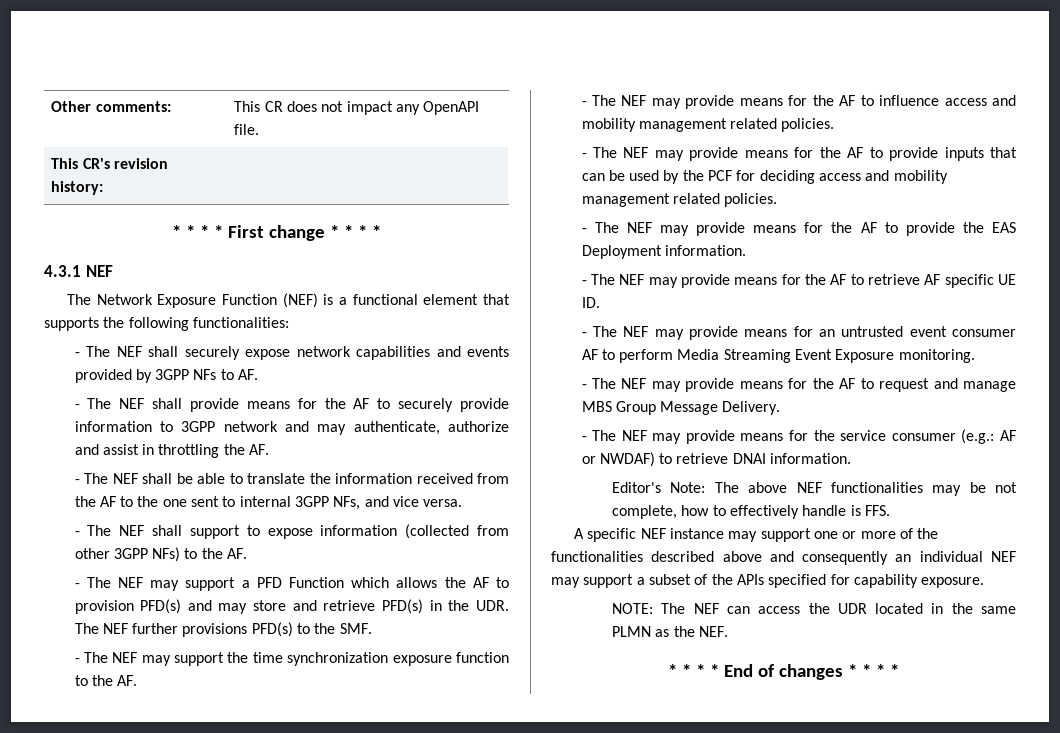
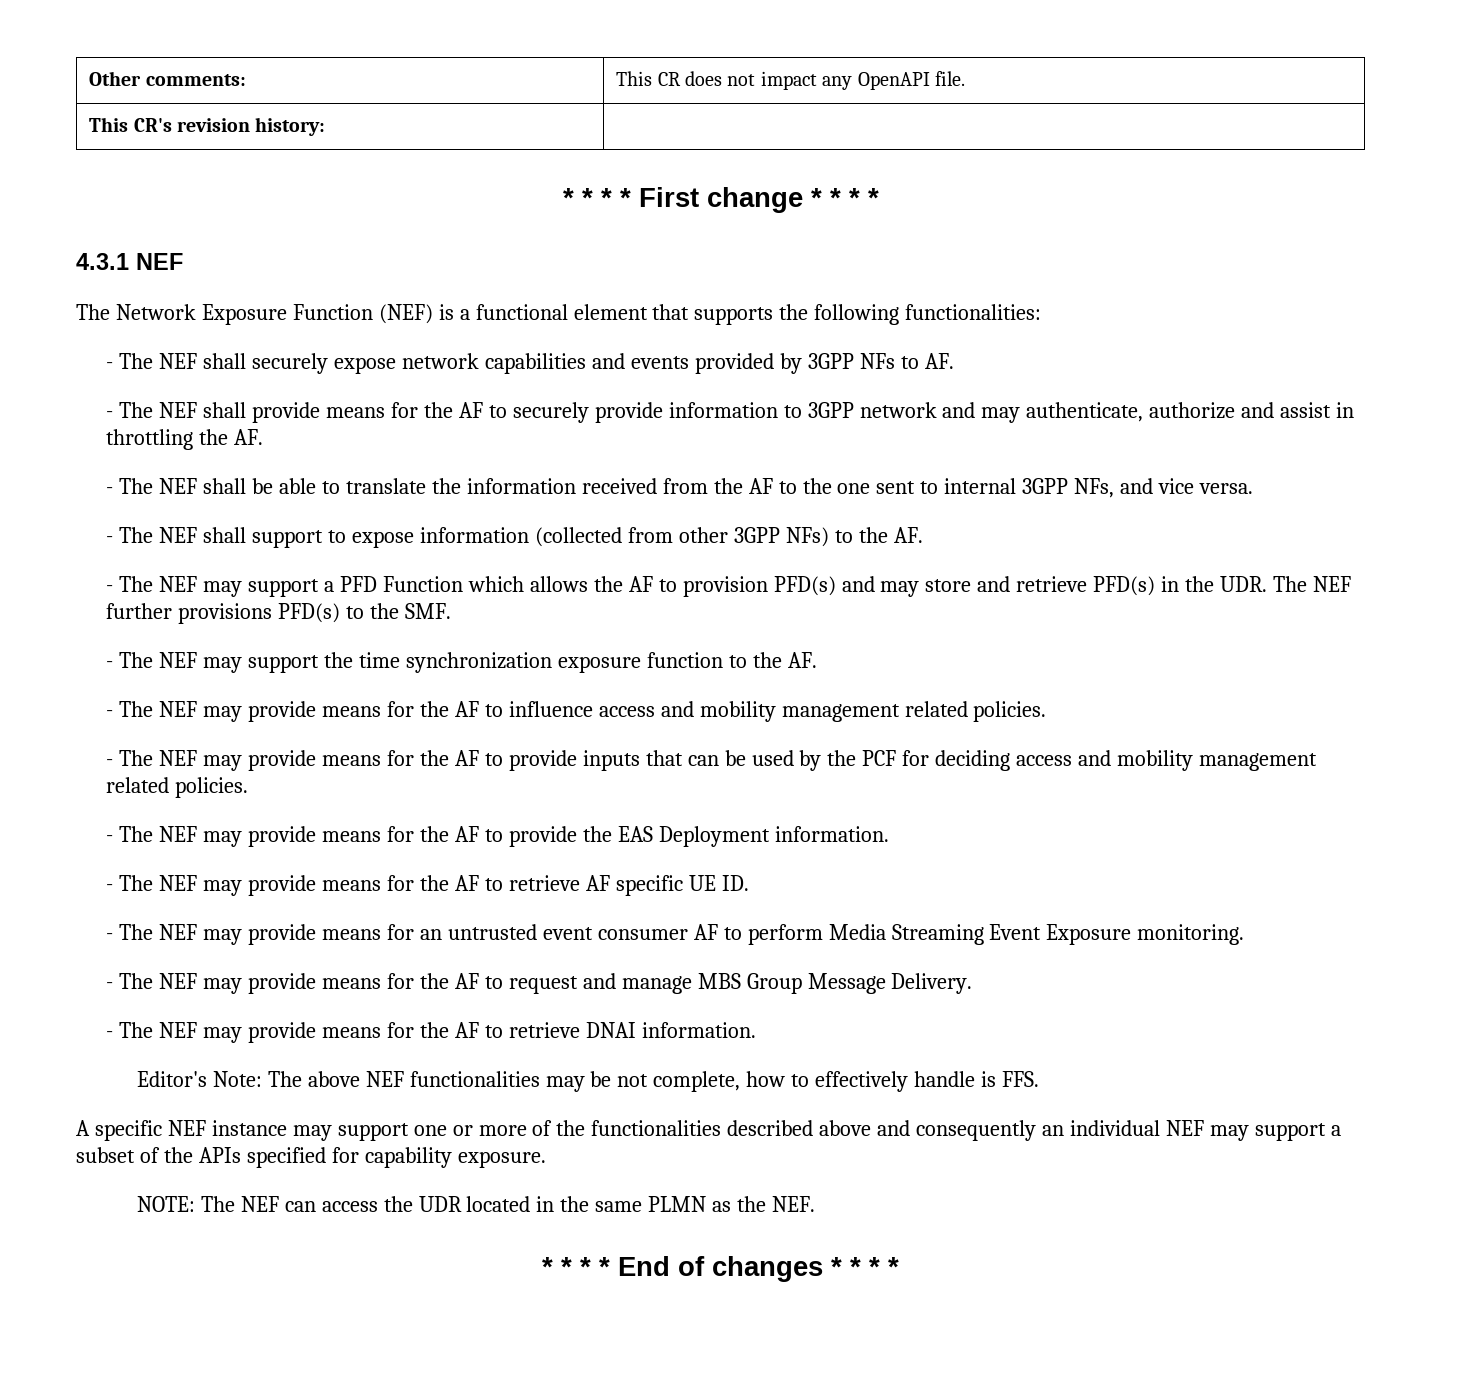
[840,429,1016,444] [581,452,655,467] service consumer (e.g.: AF or NWDAF) -> [454,1022,479,1038] AF

